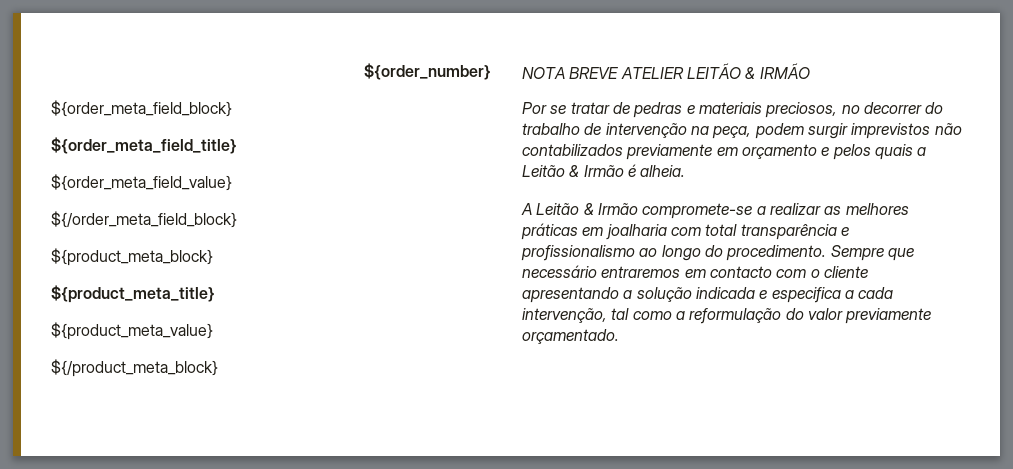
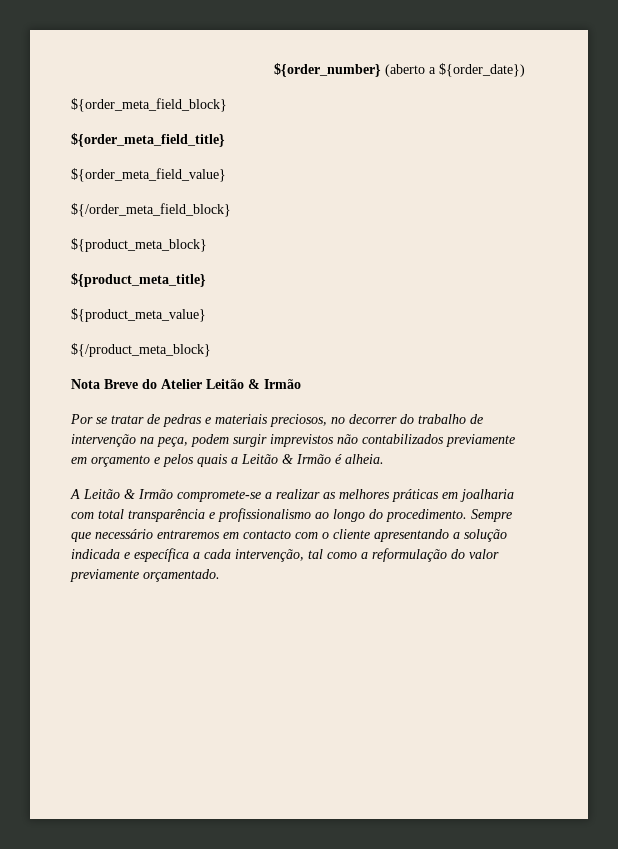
(491, 71) none -> [385,63,525,77] (aberto a ${order_date})
[522,63,810,79] NOTA BREVE ATELIER LEITÃO & IRMÃO -> [71,379,301,389] Nota Breve do Atelier Leitão & Irmão
[771,287,841,303] especifica -> [134,548,189,562] específica

